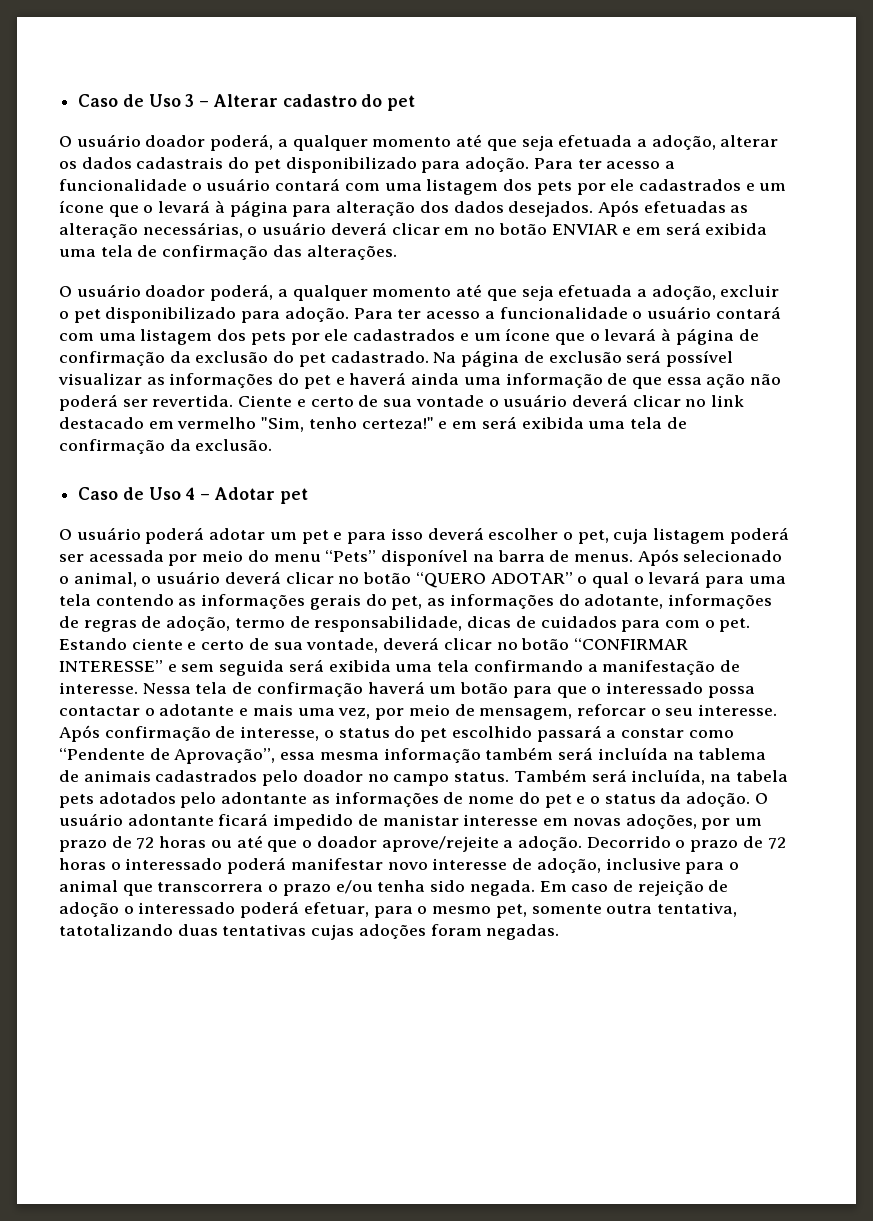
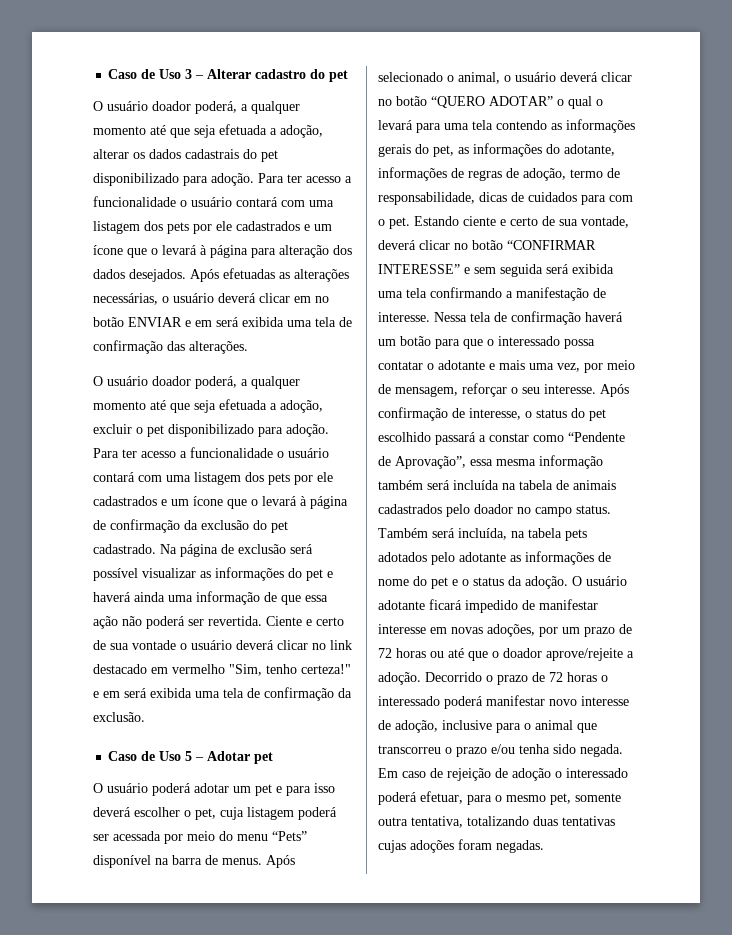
[59,223,138,238] alteração -> [294,269,349,282] alterações
[185,487,196,500] 4 -> [185,751,193,761] 5
[59,706,140,716] contactar -> [378,361,423,370] contatar
[576,704,646,716] reforcar -> [462,383,507,397] reforçar
[698,748,767,760] tablema -> [519,480,553,490] tabela
[221,792,308,804] adontante -> [459,552,506,562] adotante
[127,814,214,826] adontante -> [378,600,425,610] adotante
[382,814,459,826] manistar -> [539,599,598,610] manifestar
[157,882,264,892] transcorrera -> [378,745,441,754] transcorreu
[59,924,173,936] tatotalizando -> [467,816,529,826] totalizando

